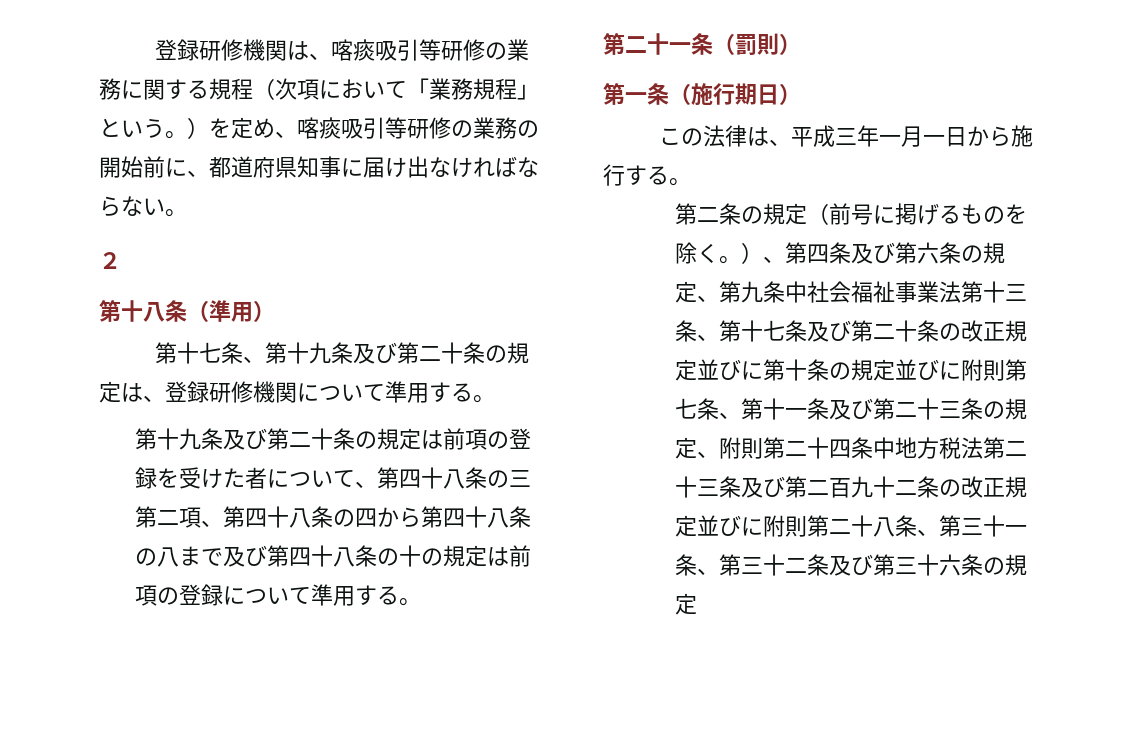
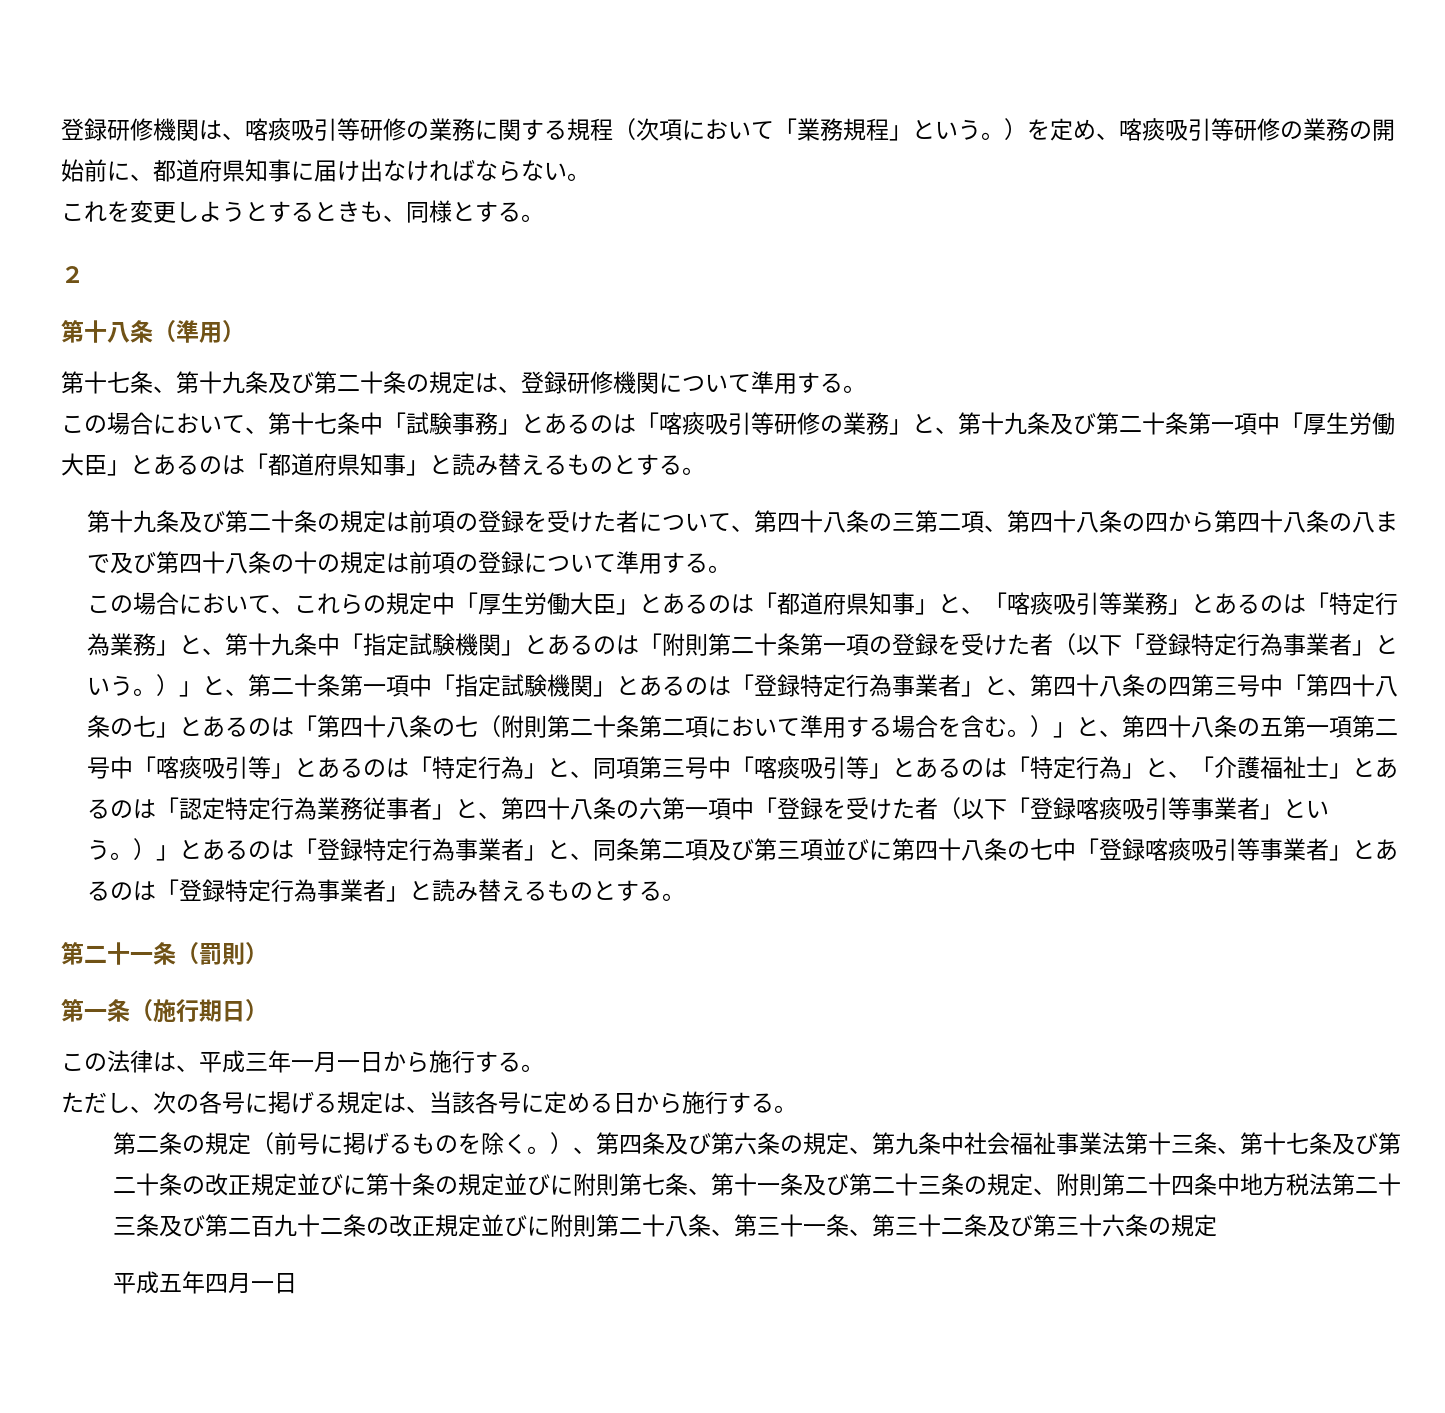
(187, 213) none -> [61,200,544,223] // これを変更しようとするときも、同様とする。
(495, 399) none -> [61,412,1395,435] [61,453,705,476] // この場合において、第十七条中「試験事務」とあるのは「喀痰吸引等研修の業務」と、第十九条及び第二十条第一項中「厚生労働大臣」とあるのは「都道府県知事」と読み替えるものとする。
(422, 602) none -> [86,592,1398,615] [86,633,1398,656] [86,674,1398,697] [86,715,1398,738] [86,756,1398,779] [86,797,1329,820] [86,838,1398,861] [86,879,685,902] // この場合において、これらの規定中「厚生労働大臣」とあるのは「都道府県知事」と、「喀痰吸引等業務」とあるのは「特定行為業務」と、第十九条中「指定試験機関」とあるのは「附則第二十条第一項の登録を受けた者（以下「登録特定行為事業者」という。）」と、第二十条第一項中「指定試験機関」とあるのは「登録特定行為事業者」と、第四十八条の四第三号中「第四十八条の七」とあるのは「第四十八条の七（附則第二十条第二項において準用する場合を含む。）」と、第四十八条の五第一項第二号中「喀痰吸引等」とあるのは「特定行為」と、同項第三号中「喀痰吸引等」とあるのは「特定行為」と、「介護福祉士」とあるのは「認定特定行為業務従事者」と、第四十八条の六第一項中「登録を受けた者（以下「登録喀痰吸引等事業者」という。）」とあるのは「登録特定行為事業者」と、同条第二項及び第三項並びに第四十八条の七中「登録喀痰吸引等事業者」とあるのは「登録特定行為事業者」と読み替えるものとする。
(691, 182) none -> [61,1091,797,1114] // ただし、次の各号に掲げる規定は、当該各号に定める日から施行する。
(698, 604) none -> [112,1271,297,1294] // 平成五年四月一日

